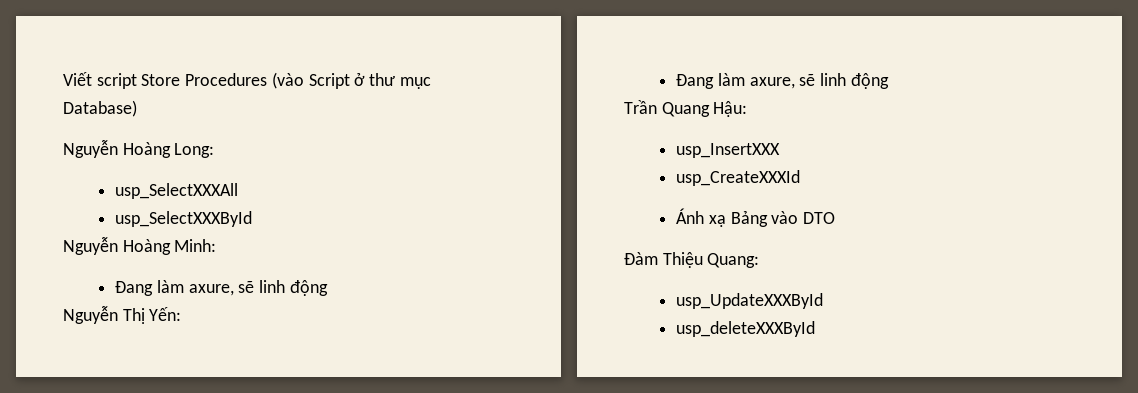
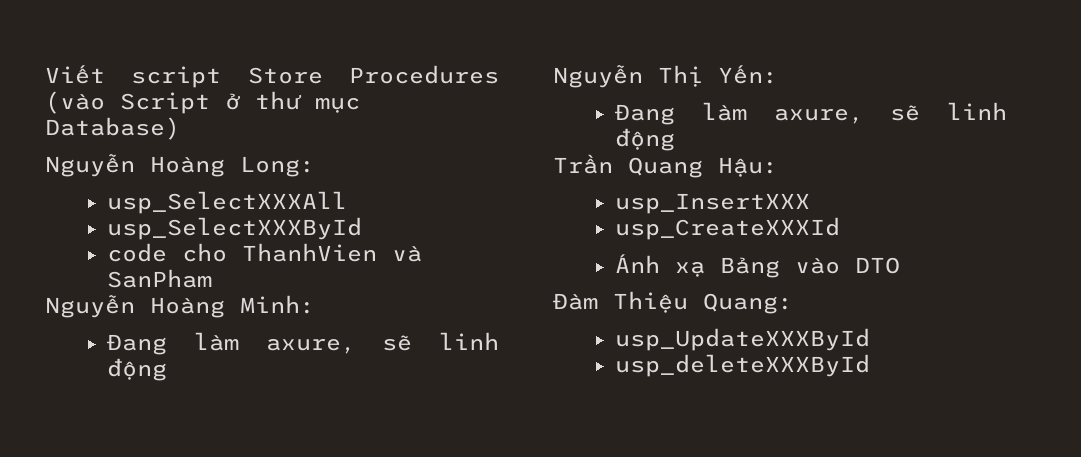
(253, 219) none -> [107,243,423,262] [107,269,213,288] // code cho ThanhVien và SanPham

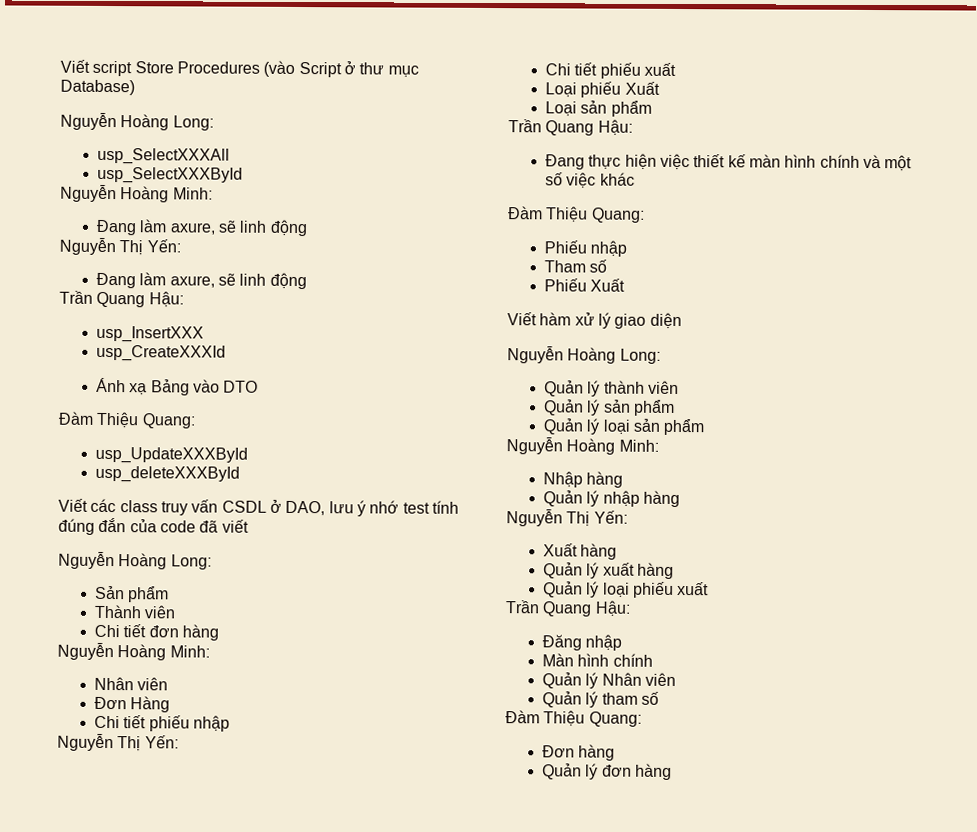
[107,243,423,262] [107,269,213,288] // code cho ThanhVien và SanPham -> (244, 175) none
(871, 365) none -> [58,498,459,517] [58,517,249,535] [58,551,212,570] [95,585,170,603] [94,604,177,619] [94,624,219,641] [57,642,210,661] [94,676,169,691] [94,696,171,713] [94,715,230,732] [57,733,179,752] [545,62,676,79] [545,81,660,98] [545,100,652,117] [508,119,633,136] [545,153,913,172] [545,172,635,189] [508,206,645,223] [544,240,628,257] [544,259,608,273] [544,278,626,292] [507,312,682,330] [507,346,661,364] [544,380,679,397] [544,399,675,416] [543,418,705,436] [506,437,659,455] [543,471,624,488] [543,490,680,508] [506,509,628,527] [543,543,618,560] [543,562,674,579] [543,581,710,598] [505,600,631,617] [542,634,623,651] [542,653,653,667] [542,672,676,689] [542,691,659,708] [505,710,642,727] [542,744,616,761] [542,763,672,780] // Viết các class truy vấn CSDL ở DAO, lưu ý nhớ test tính đúng đắn của code đã viết // Nguyễn Hoàng Long: // Sản phẩm // Thành viên // Chi tiết đơn hàng // Nguyễn Hoàng Minh: // Nhân viên // Đơn Hàng // Chi tiết phiếu nhập // Nguyễn Thị Yến: // Chi tiết phiếu xuất // Loại phiếu Xuất // Loại sản phẩm // Trần Quang Hậu: // Đang thực hiện việc thiết kế màn hình chính và một số việc khác // Đàm Thiệu Quang: // Phiếu nhập // Tham số // Phiếu Xuất // Viết hàm xử lý giao diện // Nguyễn Hoàng Long: // Quản lý thành viên // Quản lý sản phẩm // Quản lý loại sản phẩm // Nguyễn Hoàng Minh: // Nhập hàng // Quản lý nhập hàng // Nguyễn Thị Yến: // Xuất hàng // Quản lý xuất hàng // Quản lý loại phiếu xuất // Trần Quang Hậu: // Đăng nhập // Màn hình chính // Quản lý Nhân viên // Quản lý tham số // Đàm Thiệu Quang: // Đơn hàng // Quản lý đơn hàng

